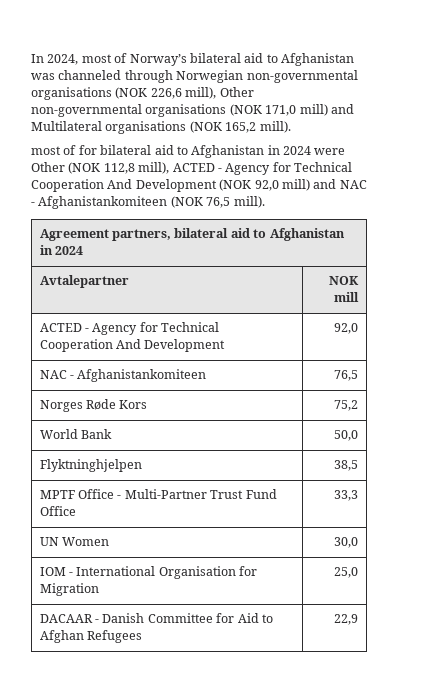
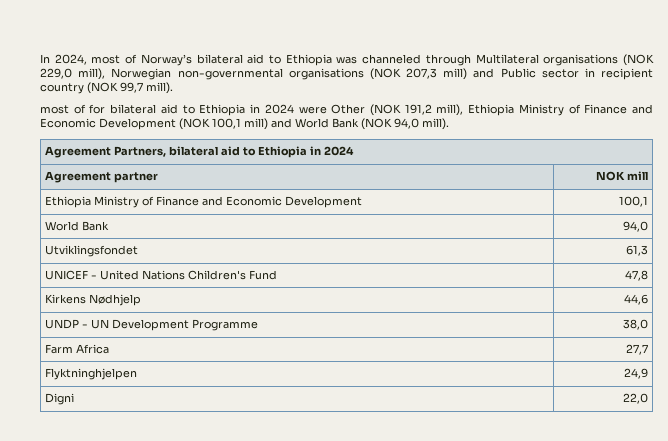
[281,53,354,66] Afghanistan -> [285,54,332,66] Ethiopia
[176,70,358,83] [31,87,254,100] [31,104,354,117] [31,121,257,134] Norwegian non-governmental organisations (NOK 226,6 mill), Other non-governmental organisations (NOK 171,0 mill) and Multilateral organisations (NOK 165,2 -> [475,54,654,66] [40,68,653,80] [40,82,143,94] Multilateral organisations (NOK 229,0 mill), Norwegian non-governmental organisations (NOK 207,3 mill) and Public sector in recipient country (NOK 99,7
[191,145,265,158] Afghanistan -> [199,104,246,116] Ethiopia
[103,162,352,175] [31,179,133,192] 112,8 mill), ACTED - Agency for Technical Cooperation And -> [404,104,653,116] [40,118,96,128] 191,2 mill), Ethiopia Ministry of Finance and Economic
[254,179,367,191] [31,196,231,209] 92,0 mill) and NAC - Afghanistankomiteen (NOK 76,5 -> [212,118,419,130] 100,1 mill) and World Bank (NOK 94,0
[112,228,345,241] partners, bilateral aid to Afghanistan -> [113,146,307,158] Partners, bilateral aid to Ethiopia
[39,275,129,288] Avtalepartner -> [44,171,158,183] Agreement partner
[39,322,220,335] [39,339,226,352] [334,323,359,334] [39,369,207,382] [334,370,359,381] [39,399,148,412] [334,400,359,411] [39,429,113,439] [334,430,359,441] [39,459,142,472] [334,460,359,471] [39,489,277,499] [39,506,76,516] [334,490,359,501] [39,537,110,546] [334,537,359,548] [39,566,258,579] [39,583,99,596] [334,567,359,578] [39,613,273,623] [39,630,143,643] [334,614,359,625] ACTED - Agency for Technical Cooperation And Development | 92,0 // NAC - Afghanistankomiteen | 76,5 // Norges Røde Kors | 75,2 // World Bank | 50,0 // Flyktninghjelpen | 38,5 // MPTF Office - Multi-Partner Trust Fund Office | 33,3 // UN Women | 30,0 // IOM - International Organisation for Migration | 25,0 // DACAAR - Danish Committee for Aid to Afghan Refugees | 22,9 -> [44,196,362,208] [619,196,649,207] [44,221,109,231] [623,221,649,232] [44,245,138,257] [626,245,649,256] [44,270,277,280] [625,270,649,281] [44,294,141,306] [624,294,649,305] [44,319,258,331] [623,319,649,330] [44,344,109,354] [626,344,649,355] [44,368,137,380] [624,368,649,379] [44,393,74,405] [623,393,649,404] Ethiopia Ministry of Finance and Economic Development | 100,1 // World Bank | 94,0 // Utviklingsfondet | 61,3 // UNICEF - United Nations Children's Fund | 47,8 // Kirkens Nødhjelp | 44,6 // UNDP - UN Development Programme | 38,0 // Farm Africa | 27,7 // Flyktninghjelpen | 24,9 // Digni | 22,0

